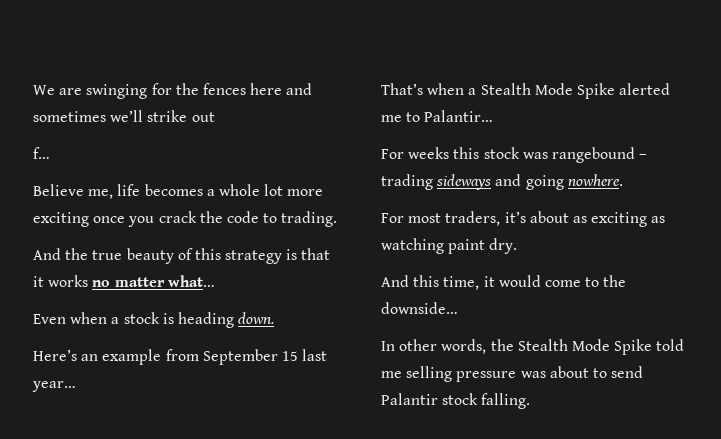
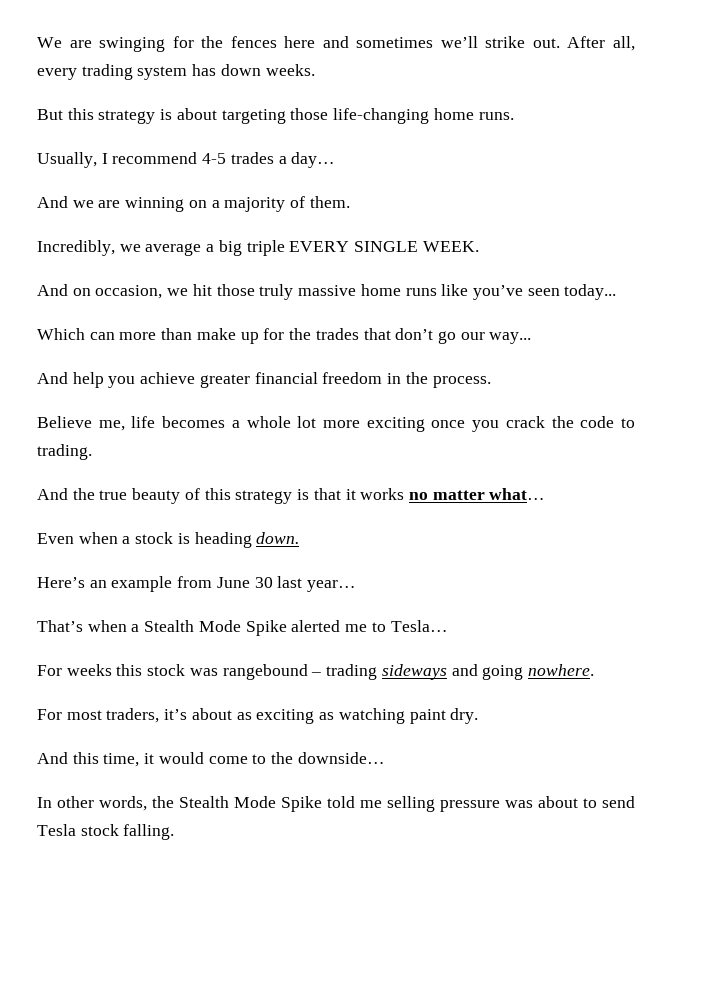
[191,112,215,122] [33,147,50,159] out // f… -> [532,36,636,51] [37,64,315,80] [37,108,514,124] [37,152,336,168] [37,196,350,212] [37,240,479,256] [37,284,617,300] [37,328,532,344] [37,372,491,388] out. After all, every trading system has down weeks. // But this strategy is about targeting those life-changing home runs. // Usually, I recommend 4-5 trades a day… // And we are winning on a majority of them. // Incredibly, we average a big triple EVERY SINGLE WEEK. // And on occasion, we hit those truly massive home runs like you’ve seen today... // Which can more than make up for the trades that don’t go our way... // And help you achieve greater financial freedom in the process.
[202,349,298,365] September 15 -> [216,577,273,588] June 30
[424,110,494,122] Palantir… -> [390,620,448,632] Tesla…
[381,393,438,405] Palantir -> [37,824,76,836] Tesla

